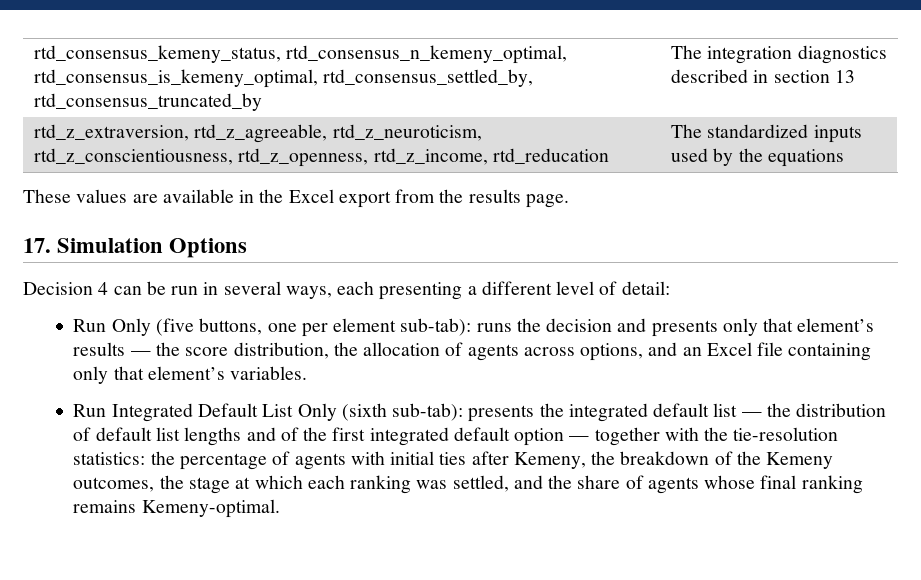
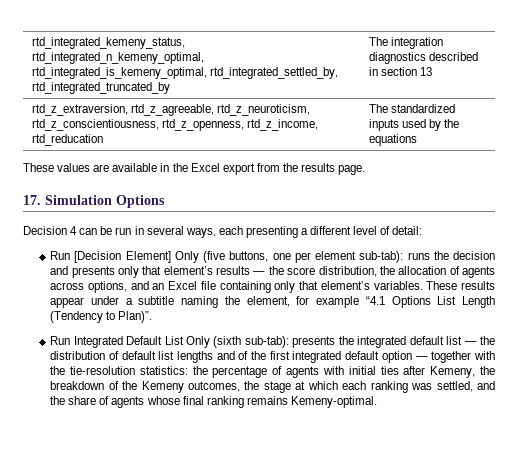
[34,45,568,64] [34,69,534,88] [34,93,263,111] rtd_consensus_kemeny_status, rtd_consensus_n_kemeny_optimal, rtd_consensus_is_kemeny_optimal, rtd_consensus_settled_by, rtd_consensus_truncated_by -> [31,37,185,49] [31,52,204,64] [31,67,338,79] [31,82,170,94] rtd_integrated_kemeny_status, rtd_integrated_n_kemeny_optimal, rtd_integrated_is_kemeny_optimal, rtd_integrated_settled_by, rtd_integrated_truncated_by
(107, 325) none -> [74,251,171,263] [Decision Element]
(308, 373) none -> [426,281,495,290] [50,296,495,308] [50,311,153,323] These results appear under a subtitle naming the element, for example “4.1 Options List Length (Tendency to Plan)”.

